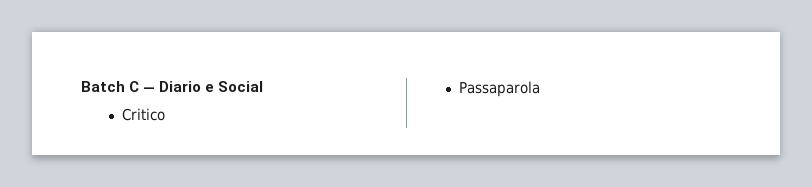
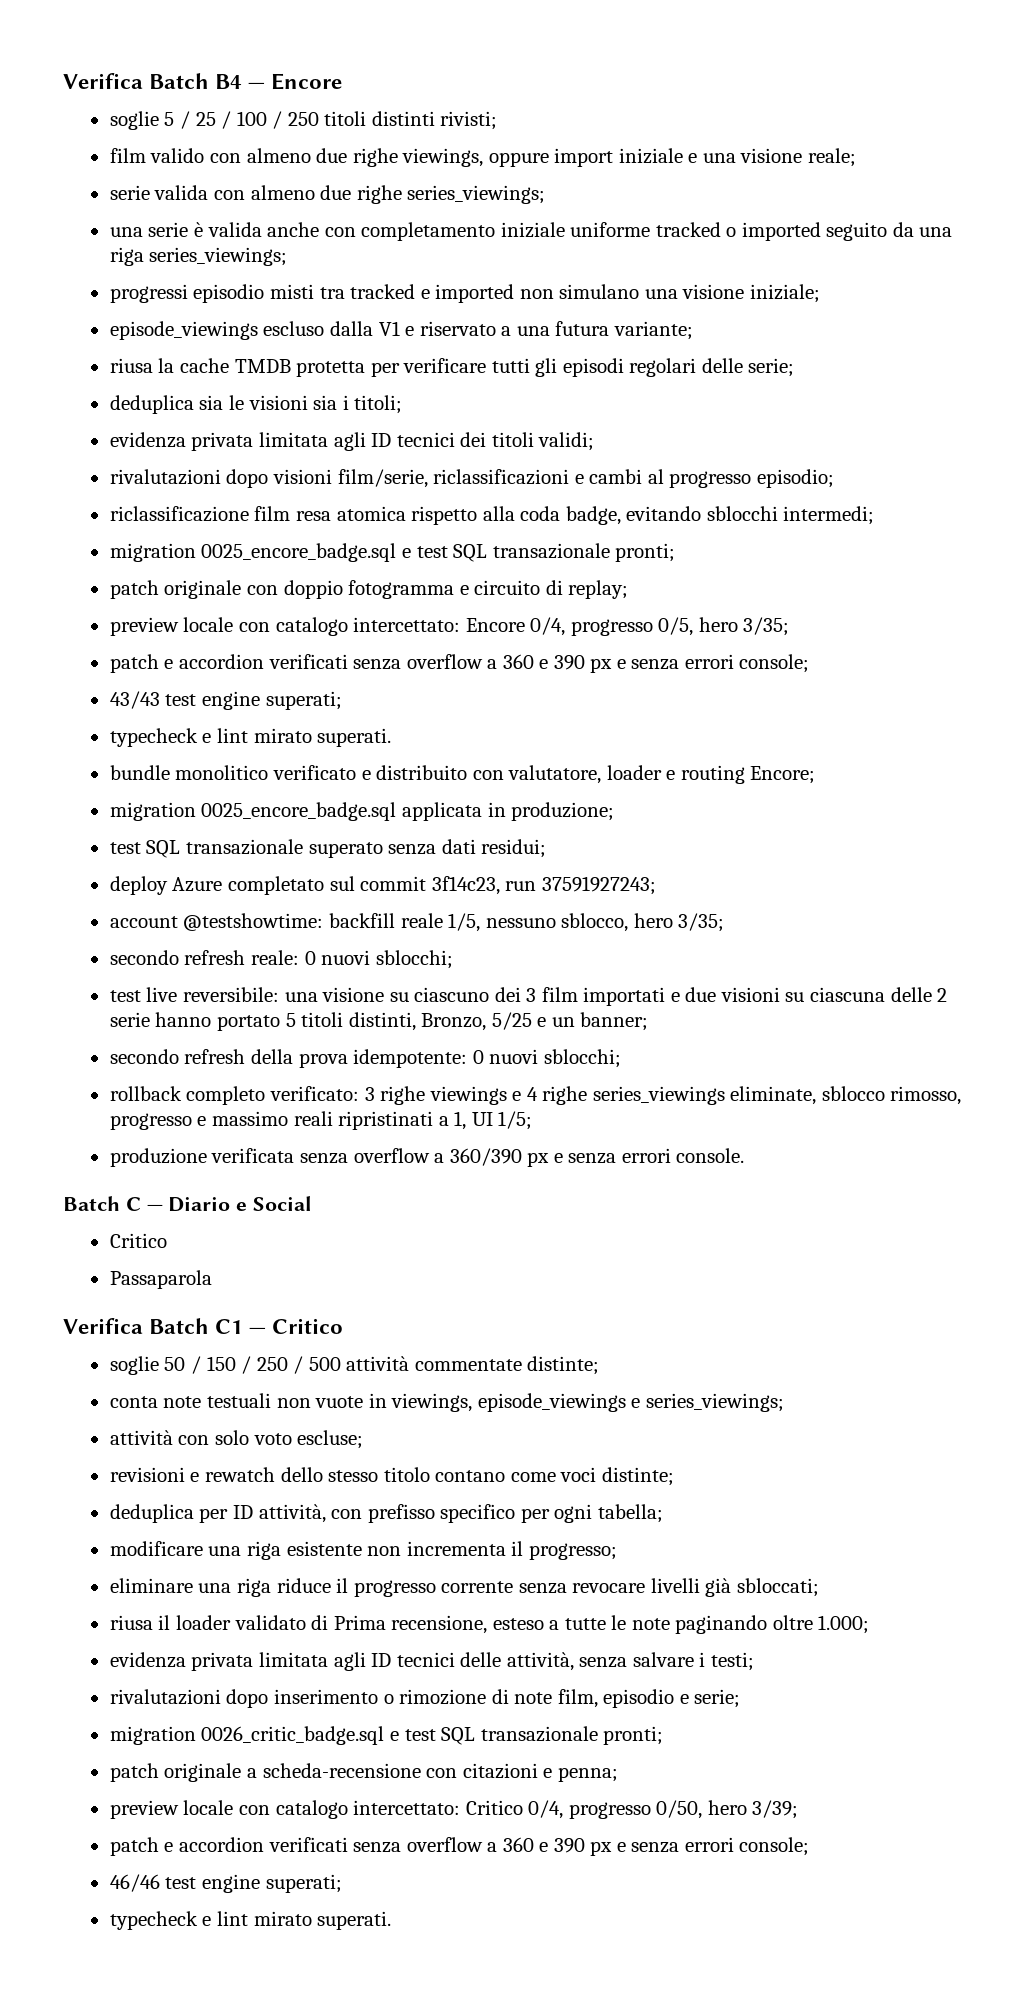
(81, 86) none -> [63,73,343,90] [109,111,498,130] [109,148,856,167] [109,185,546,204] [109,222,953,241] [109,247,288,266] [109,284,820,303] [109,321,693,340] [109,358,795,377] [109,395,403,414] [109,432,595,451] [109,469,834,488] [109,506,875,525] [109,543,676,562] [109,580,629,599] [109,617,790,636] [109,654,810,673] [109,691,342,710] [109,728,392,747] [109,765,816,784] [109,802,615,821] [109,839,547,858] [109,876,656,895] [109,913,725,932] [109,950,453,969] [109,987,948,1006] [109,1012,649,1031] [109,1049,621,1068] [109,1086,962,1105] [109,1111,533,1130] [109,1148,745,1167] Verifica Batch B4 — Encore // soglie 5 / 25 / 100 / 250 titoli distinti rivisti; // film valido con almeno due righe viewings, oppure import iniziale e una visione reale; // serie valida con almeno due righe series_viewings; // una serie è valida anche con completamento iniziale uniforme tracked o imported seguito da una riga series_viewings; // progressi episodio misti tra tracked e imported non simulano una visione iniziale; // episode_viewings escluso dalla V1 e riservato a una futura variante; // riusa la cache TMDB protetta per verificare tutti gli episodi regolari delle serie; // deduplica sia le visioni sia i titoli; // evidenza privata limitata agli ID tecnici dei titoli validi; // rivalutazioni dopo visioni film/serie, riclassificazioni e cambi al progresso episodio; // riclassificazione film resa atomica rispetto alla coda badge, evitando sblocchi intermedi; // migration 0025_encore_badge.sql e test SQL transazionale pronti; // patch originale con doppio fotogramma e circuito di replay; // preview locale con catalogo intercettato: Encore 0/4, progresso 0/5, hero 3/35; // patch e accordion verificati senza overflow a 360 e 390 px e senza errori console; // 43/43 test engine superati; // typecheck e lint mirato superati. // bundle monolitico verificato e distribuito con valutatore, loader e routing Encore; // migration 0025_encore_badge.sql applicata in produzione; // test SQL transazionale superato senza dati residui; // deploy Azure completato sul commit 3f14c23, run 37591927243; // account @testshowtime: backfill reale 1/5, nessuno sblocco, hero 3/35; // secondo refresh reale: 0 nuovi sblocchi; // test live reversibile: una visione su ciascuno dei 3 film importati e due visioni su ciascuna delle 2 serie hanno portato 5 titoli distinti, Bronzo, 5/25 e un banner; // secondo refresh della prova idempotente: 0 nuovi sblocchi; // rollback completo verificato: 3 righe viewings e 4 righe series_viewings eliminate, sblocco rimosso, progresso e massimo reali ripristinati a 1, UI 1/5; // produzione verificata senza overflow a 360/390 px e senza errori console. //
(540, 89) none -> [63,1318,344,1334] [109,1356,600,1375] [109,1393,784,1412] [109,1430,364,1449] [109,1467,674,1486] [109,1504,663,1523] [109,1541,617,1560] [109,1578,819,1597] [109,1615,870,1634] [109,1652,754,1671] [109,1689,741,1708] [109,1726,664,1745] [109,1763,618,1782] [109,1800,799,1819] [109,1837,810,1856] [109,1874,342,1893] [109,1911,392,1930] // Verifica Batch C1 — Critico // soglie 50 / 150 / 250 / 500 attività commentate distinte; // conta note testuali non vuote in viewings, episode_viewings e series_viewings; // attività con solo voto escluse; // revisioni e rewatch dello stesso titolo contano come voci distinte; // deduplica per ID attività, con prefisso specifico per ogni tabella; // modificare una riga esistente non incrementa il progresso; // eliminare una riga riduce il progresso corrente senza revocare livelli già sbloccati; // riusa il loader validato di Prima recensione, esteso a tutte le note paginando oltre 1.000; // evidenza privata limitata agli ID tecnici delle attività, senza salvare i testi; // rivalutazioni dopo inserimento o rimozione di note film, episodio e serie; // migration 0026_critic_badge.sql e test SQL transazionale pronti; // patch originale a scheda-recensione con citazioni e penna; // preview locale con catalogo intercettato: Critico 0/4, progresso 0/50, hero 3/39; // patch e accordion verificati senza overflow a 360 e 390 px e senza errori console; // 46/46 test engine superati; // typecheck e lint mirato superati.

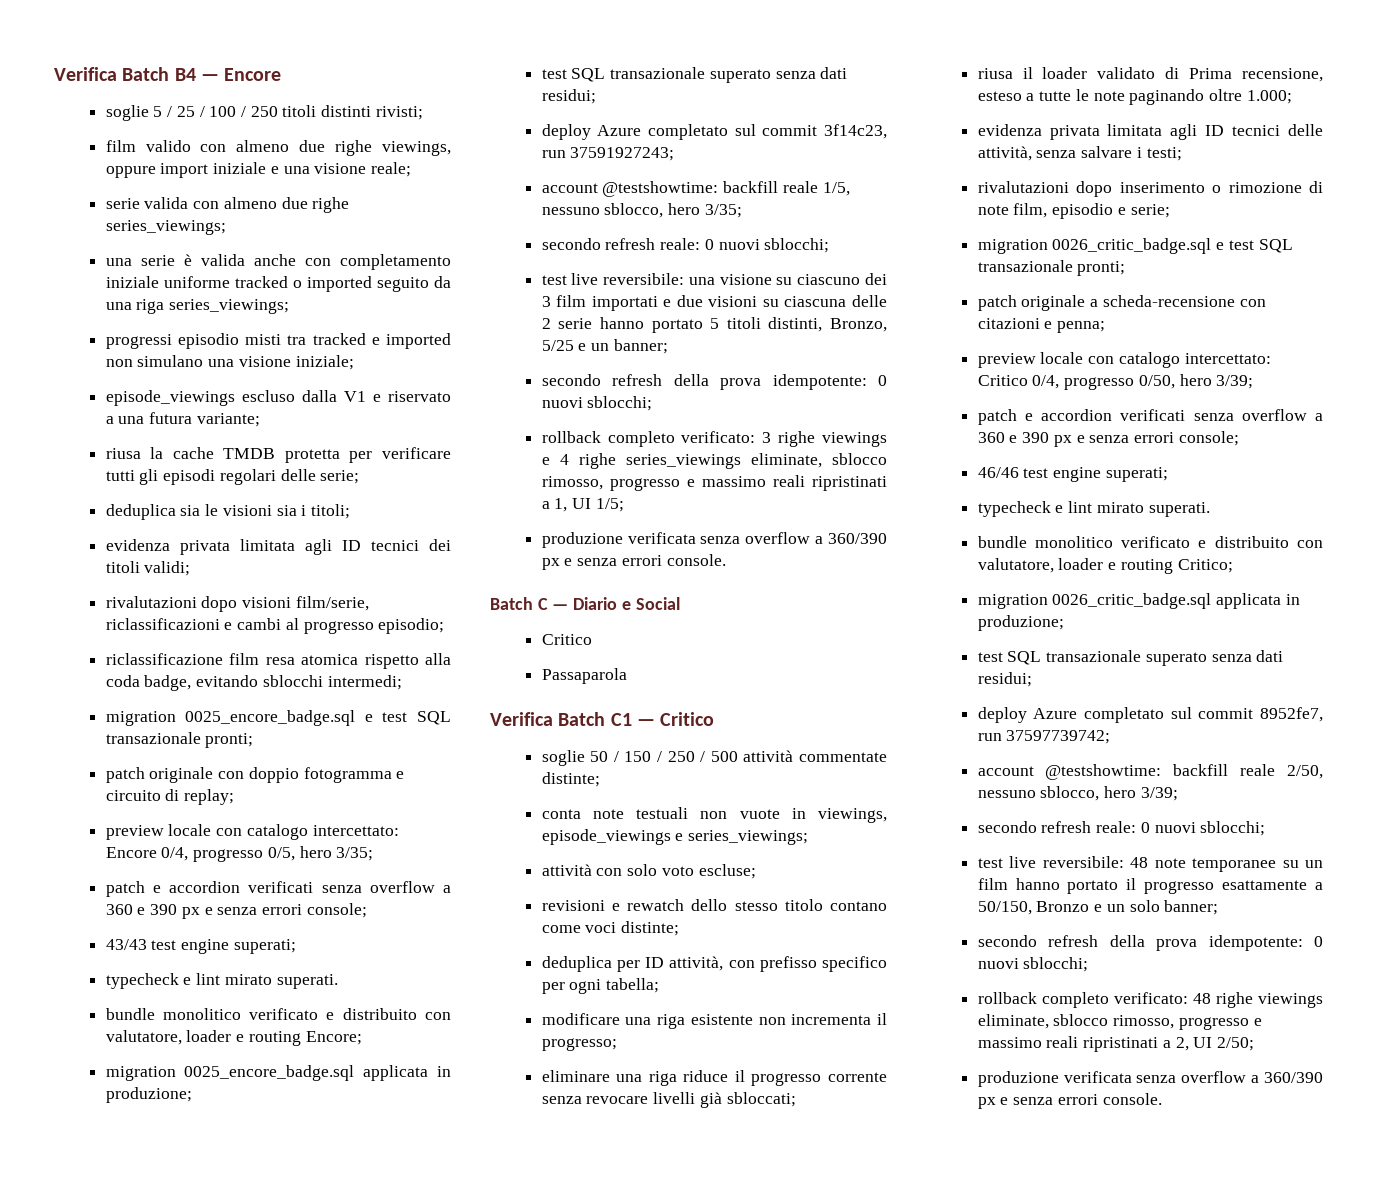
(392, 1920) none -> [977,536,1323,548] [977,558,1233,574] [977,593,1300,609] [977,615,1064,631] [977,650,1284,666] [977,672,1032,687] [977,707,1323,723] [977,730,1111,744] [977,764,1323,780] [977,786,1178,801] [977,821,1266,836] [977,856,1323,872] [977,878,1323,894] [977,900,1219,915] [977,935,1323,951] [977,957,1089,972] [977,992,1323,1008] [977,1014,1262,1030] [977,1036,1255,1052] [977,1071,1323,1087] [977,1093,1162,1109] // bundle monolitico verificato e distribuito con valutatore, loader e routing Critico; // migration 0026_critic_badge.sql applicata in produzione; // test SQL transazionale superato senza dati residui; // deploy Azure completato sul commit 8952fe7, run 37597739742; // account @testshowtime: backfill reale 2/50, nessuno sblocco, hero 3/39; // secondo refresh reale: 0 nuovi sblocchi; // test live reversibile: 48 note temporanee su un film hanno portato il progresso esattamente a 50/150, Bronzo e un solo banner; // secondo refresh della prova idempotente: 0 nuovi sblocchi; // rollback completo verificato: 48 righe viewings eliminate, sblocco rimosso, progresso e massimo reali ripristinati a 2, UI 2/50; // produzione verificata senza overflow a 360/390 px e senza errori console.

